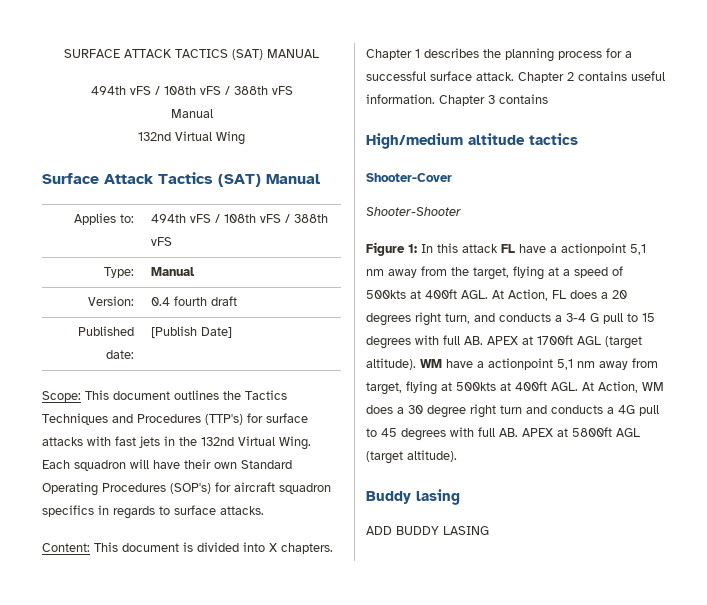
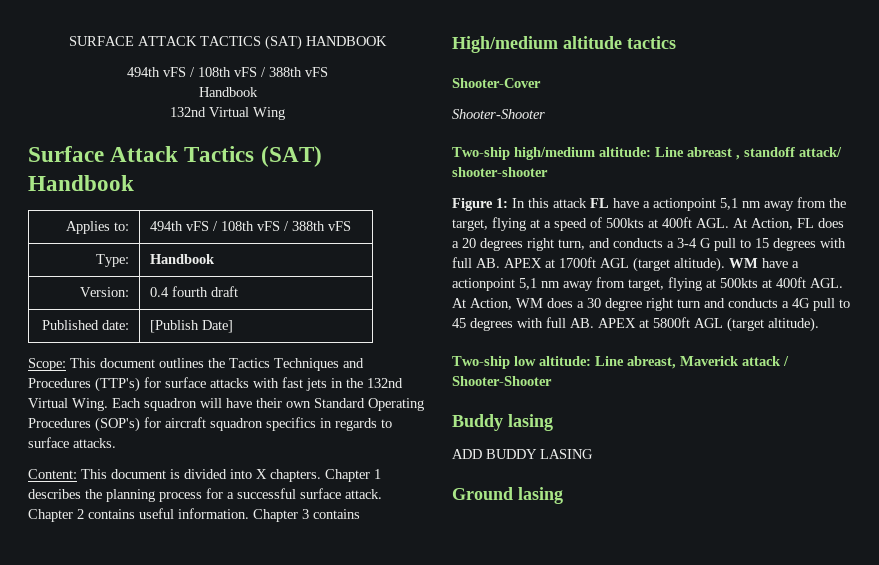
[267,49,319,58] [90,86,293,95] [170,109,213,118] MANUAL // 494th vFS / 108th vFS / 388th vFS // Manual -> [306,36,387,46] [127,67,328,77] [198,87,258,97] HANDBOOK // 494th vFS / 108th vFS / 388th vFS // Handbook
[266,174,320,184] Manual -> [28,175,134,191] Handbook
[150,267,195,276] Manual -> [150,254,216,264] Handbook
(461, 211) none -> [452,147,842,160] [452,167,548,177] // Two-ship high/medium altitude: Line abreast , standoff attack/ shooter-shooter
(457, 456) none -> [452,356,789,369] [452,376,552,386] // Two-ship low altitude: Line abreast, Maverick attack / Shooter-Shooter
(489, 530) none -> [452,487,563,504] // Ground lasing

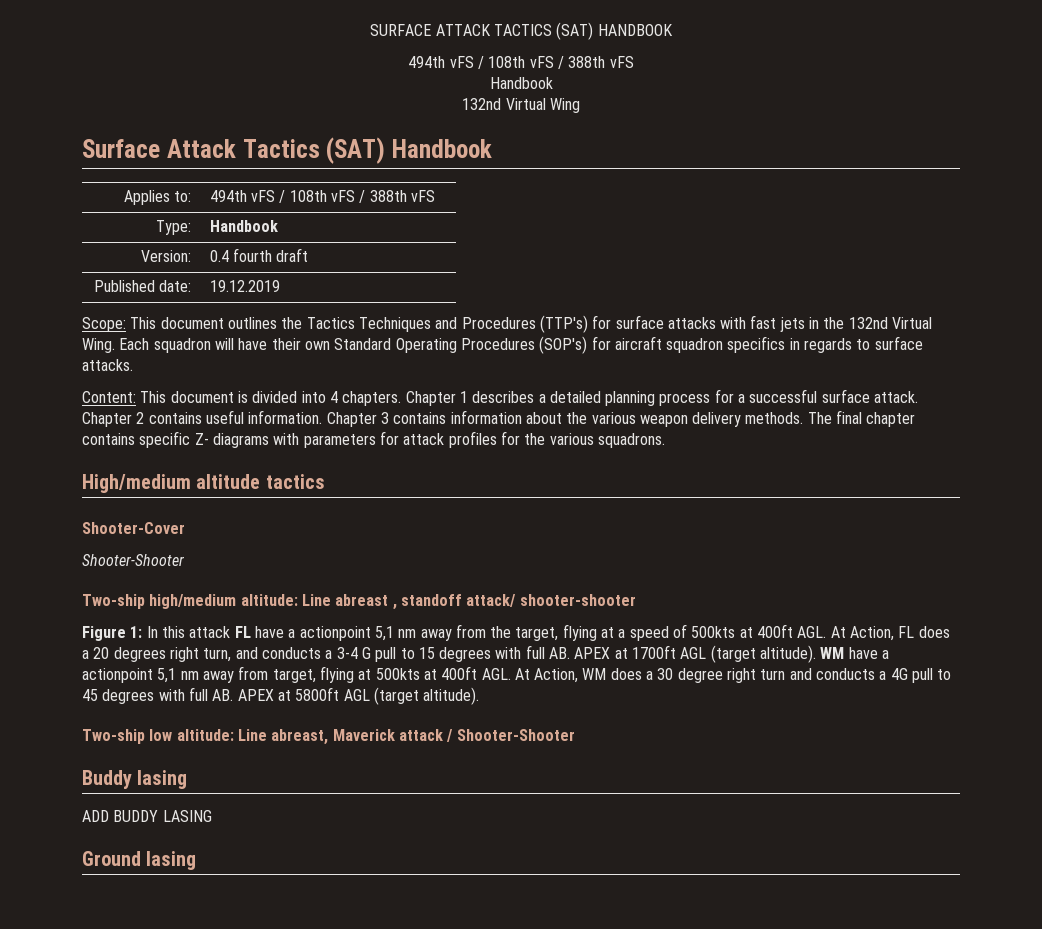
[150,320,234,333] [Publish Date] -> [209,280,280,292] 19.12.2019
[256,469,267,479] X -> [329,391,338,403] 4
[85,489,102,499] the -> [538,391,601,403] a detailed
(360, 514) none -> [450,410,916,427] [82,431,665,448] information about the various weapon delivery methods. The final chapter contains specific Z- diagrams with parameters for attack profiles for the various squadrons.

